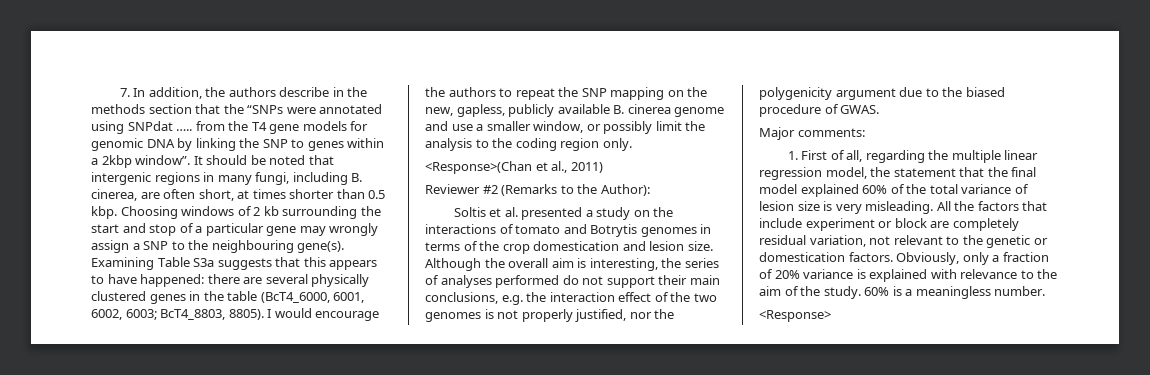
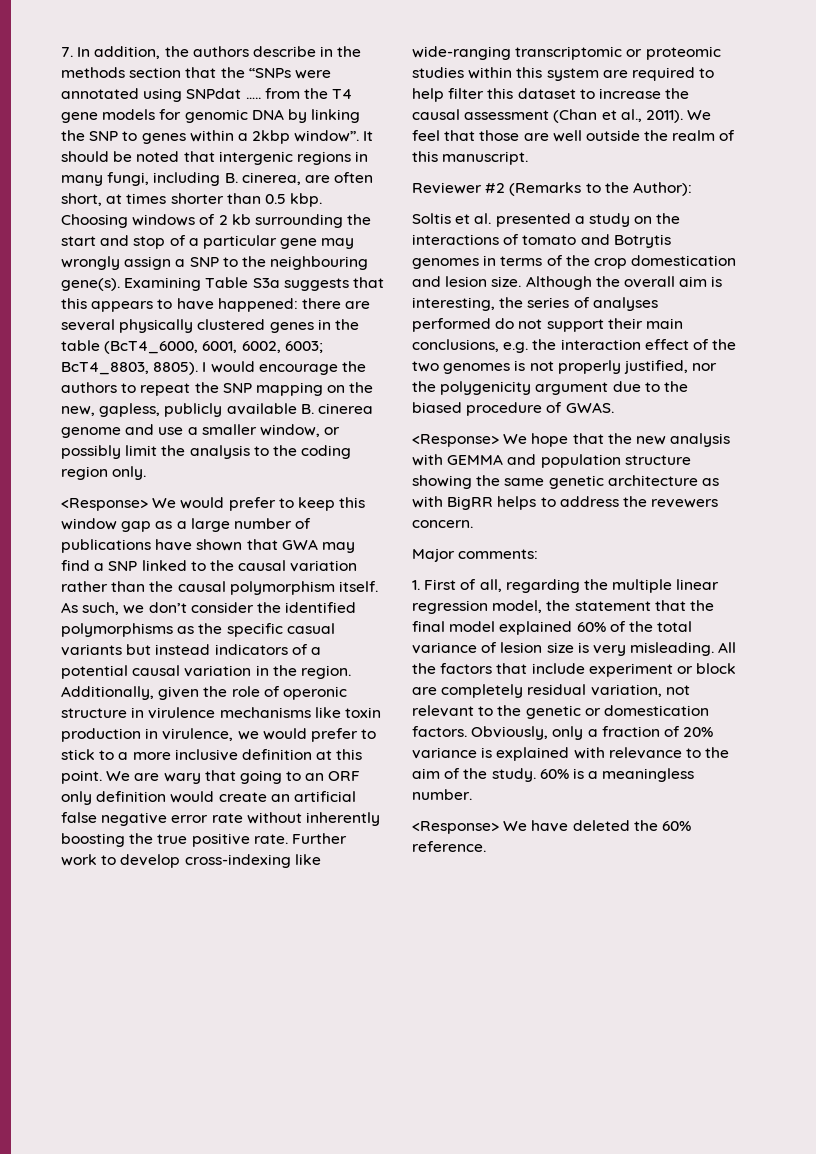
[425,161,603,174] <Response>(Chan et al., 2011) -> [61,497,366,511] [61,518,312,532] [61,539,355,553] [61,560,358,572] [61,581,378,595] [61,602,357,615] [61,623,335,637] [61,644,321,656] [61,665,351,679] [61,686,347,700] [61,707,381,719] [61,728,377,742] [61,749,363,761] [61,770,361,784] [61,791,356,805] [61,812,380,826] [61,833,347,847] [61,854,321,868] [412,46,721,60] [412,67,715,81] [412,88,690,102] [412,109,712,123] [412,130,736,142] [412,151,529,165] <Response> We would prefer to keep this window gap as a large number of publications have shown that GWA may find a SNP linked to the causal variation rather than the causal polymorphism itself. As such, we don’t consider the identified polymorphisms as the specific casual variants but instead indicators of a potential causal variation in the region. Additionally, given the role of operonic structure in virulence mechanisms like toxin production in virulence, we would prefer to stick to a more inclusive definition at this point. We are wary that going to an ORF only definition would create an artificial false negative error rate without inherently boosting the true positive rate. Further work to develop cross-indexing like wide-ranging transcriptomic or proteomic studies within this system are required to help filter this dataset to increase the causal assessment (Chan et al., 2011). We feel that those are well outside the realm of this manuscript.
(880, 109) none -> [412,433,731,447] [412,454,691,468] [412,475,719,489] [412,496,719,510] [412,520,473,528] // <Response> We hope that the new analysis with GEMMA and population structure showing the same genetic architecture as with BigRR helps to address the revewers concern.
(831, 316) none -> [503,820,691,832] [412,841,486,852] We have deleted the 60% reference.

